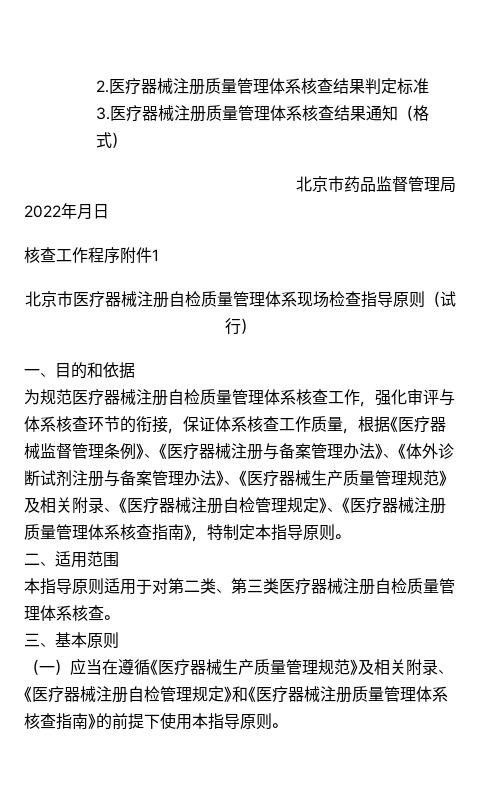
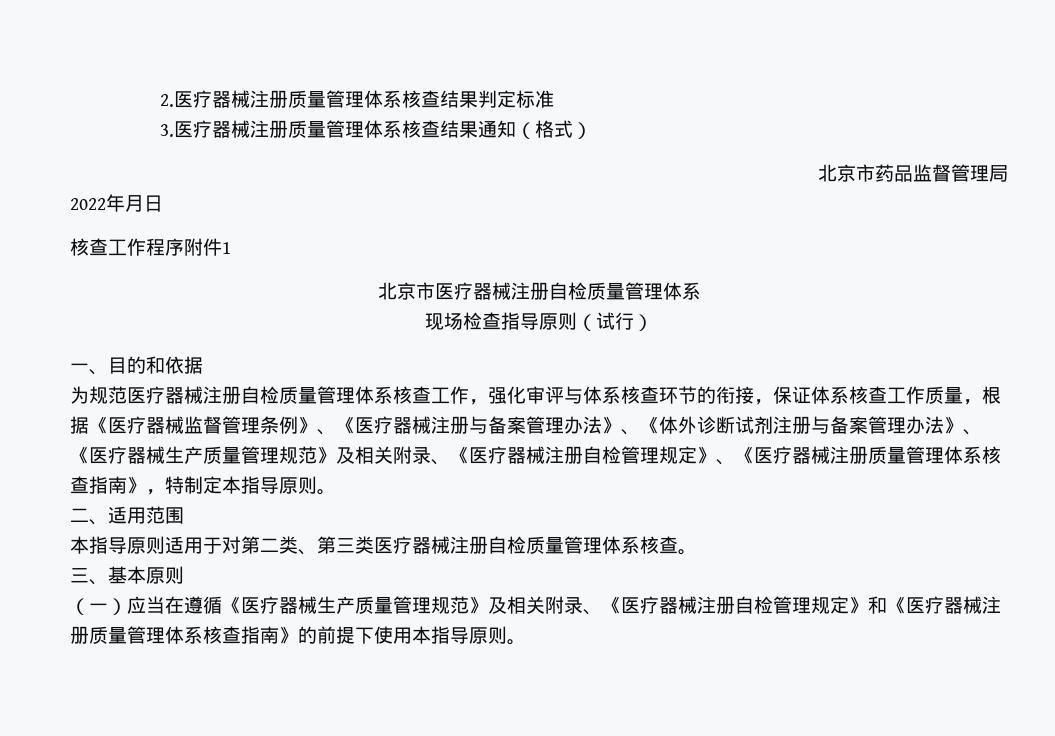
(297, 299) none -> (701, 291) //

